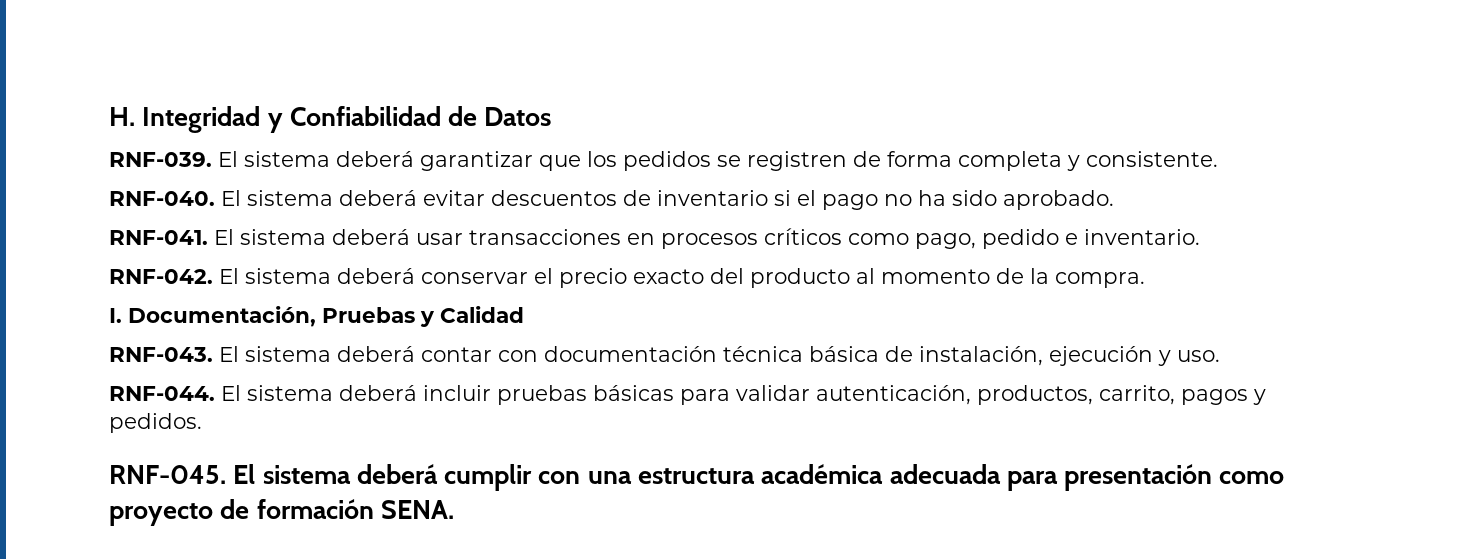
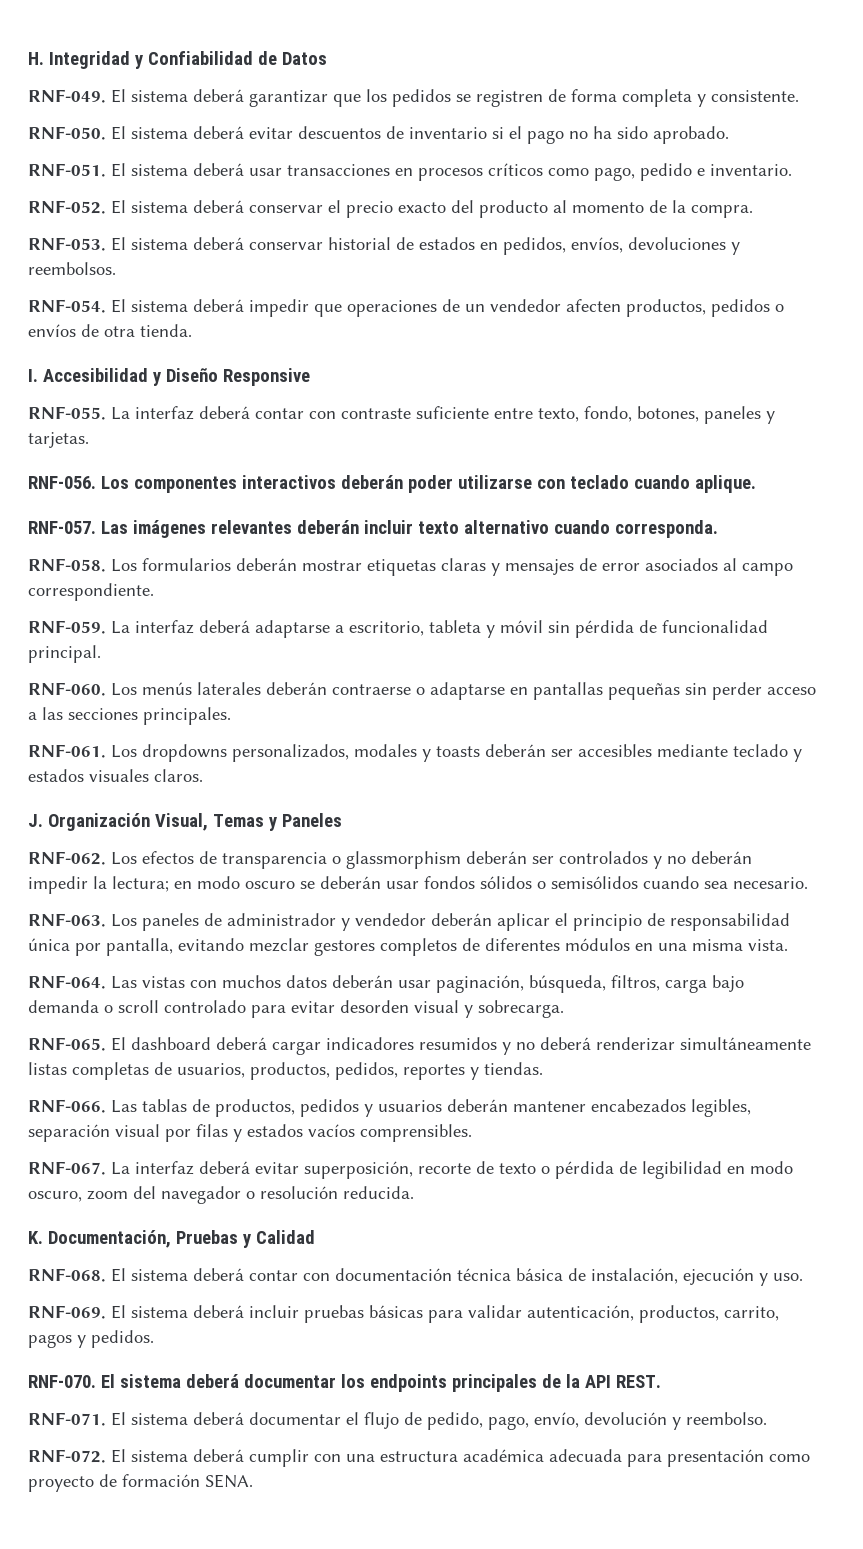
[109,152,212,167] RNF-039. -> [28,89,106,103] RNF-049.
[109,191,215,206] RNF-040. -> [28,126,106,140] RNF-050.
[109,230,208,245] RNF-041. -> [28,163,106,177] RNF-051.
[109,269,213,284] RNF-042. -> [28,200,106,214] RNF-052.
[109,308,122,323] I. -> [28,237,740,255] [28,262,116,275] [28,299,784,317] [28,324,192,337] [28,368,310,386] [28,406,775,424] [28,432,89,448] [28,475,756,493] [28,520,718,538] [28,558,793,576] [28,583,154,601] [28,620,768,638] [28,645,101,663] [28,682,816,700] [28,707,231,725] [28,744,802,762] [28,769,203,782] [28,813,342,831] [28,851,752,869] [28,876,808,894] [28,913,790,931] [28,938,788,956] [28,975,744,993] [28,1000,564,1018] [28,1037,811,1055] [28,1062,543,1080] [28,1099,751,1117] [28,1124,472,1142] [28,1161,793,1179] [28,1186,414,1204] [28,1231,43,1244] RNF-053. El sistema deberá conservar historial de estados en pedidos, envíos, devoluciones y reembolsos. // RNF-054. El sistema deberá impedir que operaciones de un vendedor afecten productos, pedidos o envíos de otra tienda. // I. Accesibilidad y Diseño Responsive // RNF-055. La interfaz deberá contar con contraste suficiente entre texto, fondo, botones, paneles y tarjetas. // RNF-056. Los componentes interactivos deberán poder utilizarse con teclado cuando aplique. // RNF-057. Las imágenes relevantes deberán incluir texto alternativo cuando corresponda. // RNF-058. Los formularios deberán mostrar etiquetas claras y mensajes de error asociados al campo correspondiente. // RNF-059. La interfaz deberá adaptarse a escritorio, tableta y móvil sin pérdida de funcionalidad principal. // RNF-060. Los menús laterales deberán contraerse o adaptarse en pantallas pequeñas sin perder acceso a las secciones principales. // RNF-061. Los dropdowns personalizados, modales y toasts deberán ser accesibles mediante teclado y estados visuales claros. // J. Organización Visual, Temas y Paneles // RNF-062. Los efectos de transparencia o glassmorphism deberán ser controlados y no deberán impedir la lectura; en modo oscuro se deberán usar fondos sólidos o semisólidos cuando sea necesario. // RNF-063. Los paneles de administrador y vendedor deberán aplicar el principio de responsabilidad única por pantalla, evitando mezclar gestores completos de diferentes módulos en una misma vista. // RNF-064. Las vistas con muchos datos deberán usar paginación, búsqueda, filtros, carga bajo demanda o scroll controlado para evitar desorden visual y sobrecarga. // RNF-065. El dashboard deberá cargar indicadores resumidos y no deberá renderizar simultáneamente listas completas de usuarios, productos, pedidos, reportes y tiendas. // RNF-066. Las tablas de productos, pedidos y usuarios deberán mantener encabezados legibles, separación visual por filas y estados vacíos comprensibles. // RNF-067. La interfaz deberá evitar superposición, recorte de texto o pérdida de legibilidad en modo oscuro, zoom del navegador o resolución reducida. // K.
[109,347,213,362] RNF-043. -> [28,1268,106,1282] RNF-068.
[109,386,215,401] RNF-044. -> [28,1305,106,1319] RNF-069.
[109,465,226,484] RNF-045. -> [28,1374,661,1392] [28,1412,767,1430] [28,1449,106,1463] RNF-070. El sistema deberá documentar los endpoints principales de la API REST. // RNF-071. El sistema deberá documentar el flujo de pedido, pago, envío, devolución y reembolso. // RNF-072.

